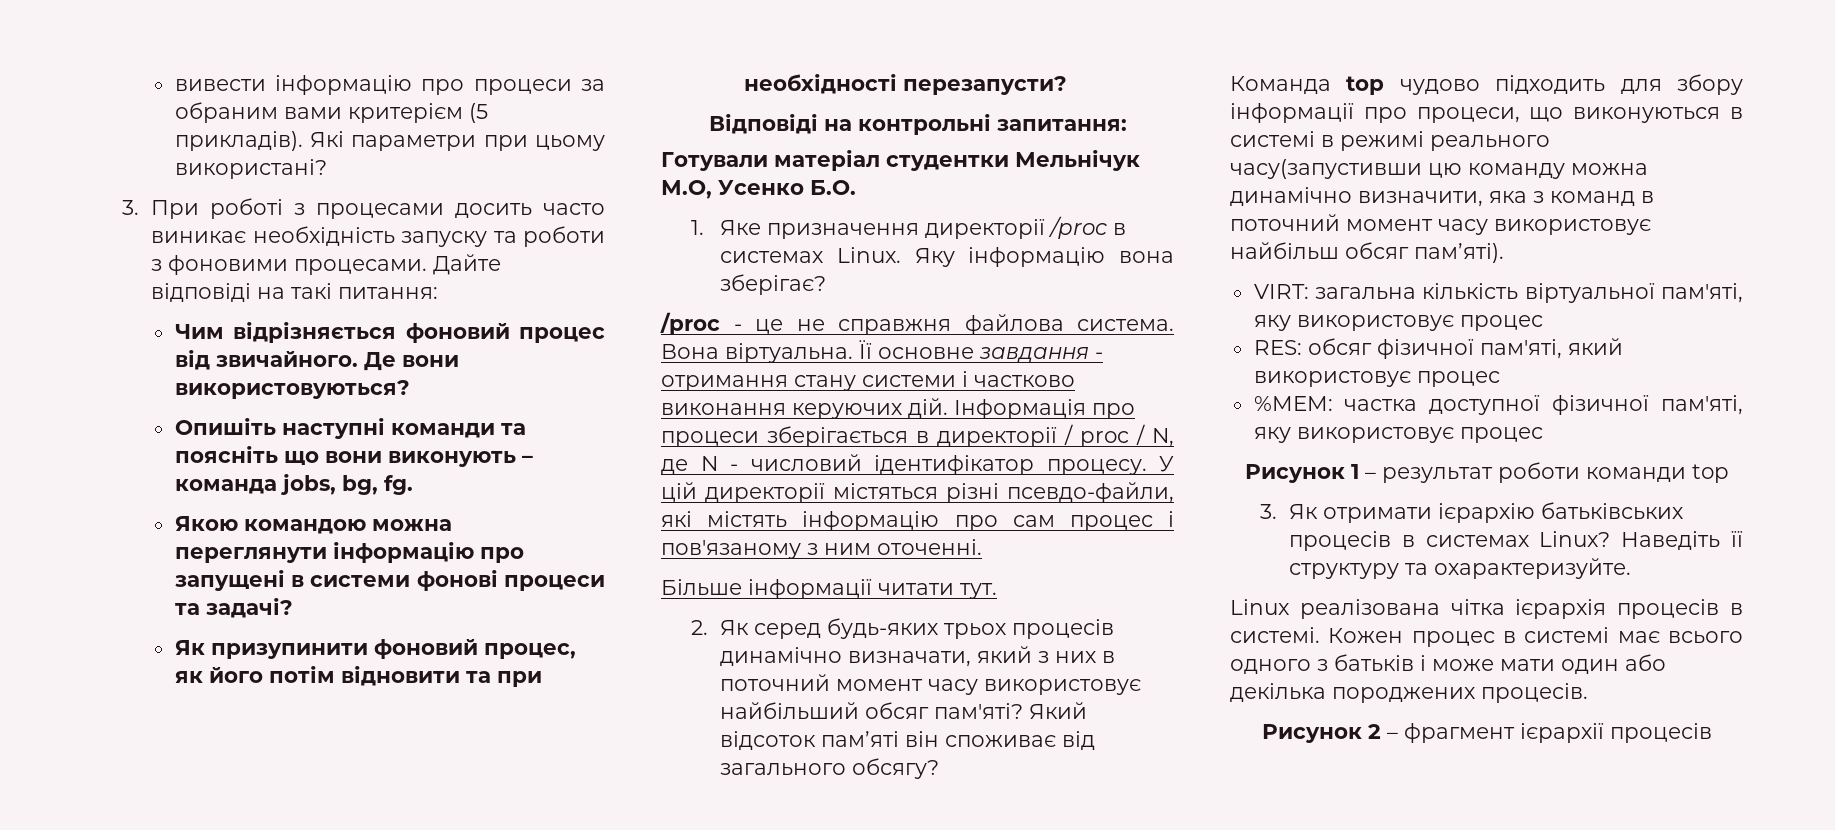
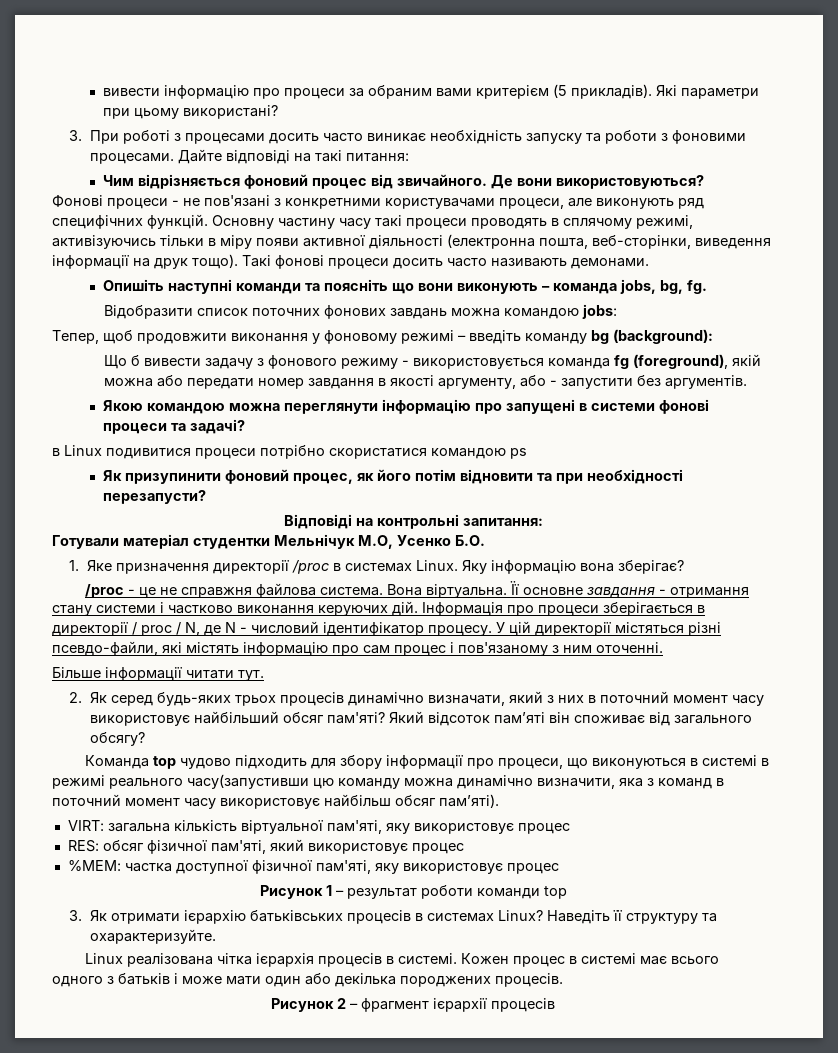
(410, 389) none -> [52,195,704,209] [52,214,693,229] [52,234,771,249] [52,254,649,269] // Фонові процеси - не пов'язані з конкретними користувачами процеси, але виконують ряд специфічних функцій. Основну частину часу такі процеси проводять в сплячому режимі, активізуючись тільки в міру появи активної діяльності (електронна пошта, веб-сторінки, виведення інформації на друк тощо). Такі фонові процеси досить часто називають демонами.
(413, 485) none -> [104,304,618,319] [52,329,713,344] [104,354,762,369] [104,375,748,389] // Відобразити список поточних фонових завдань можна командою jobs: // Тепер, щоб продовжити виконання у фоновому режимі – введіть команду bg (background): // Що б вивести задачу з фонового режиму - використовується команда fg (foreground), якій можна або передати номер завдання в якості аргументу, або - запустити без аргументів.
(293, 608) none -> [52,445,527,459] // в Linux подивитися процеси потрібно скористатися командою ps

